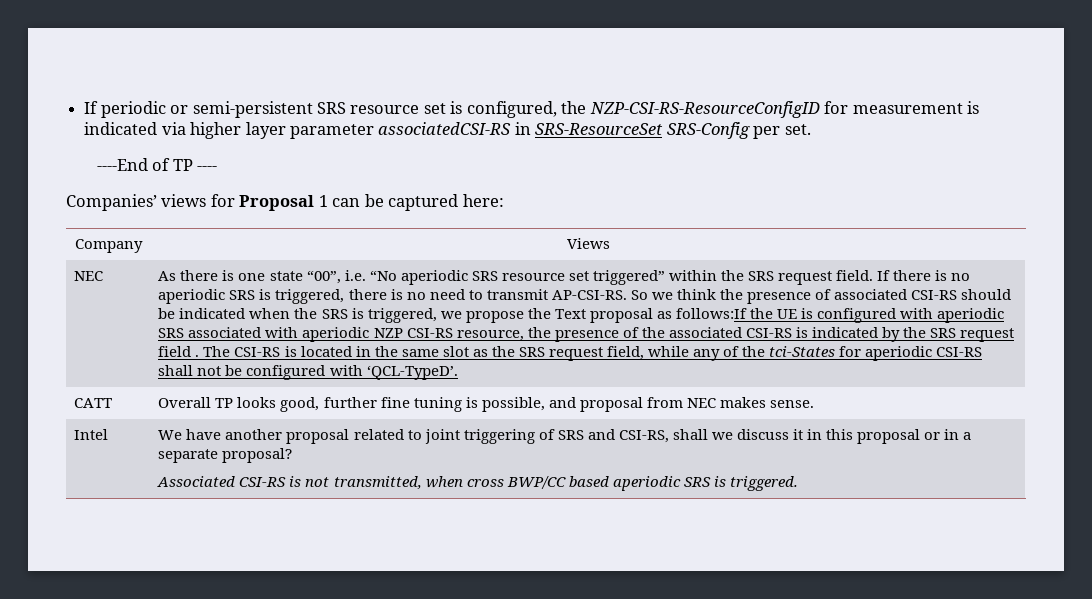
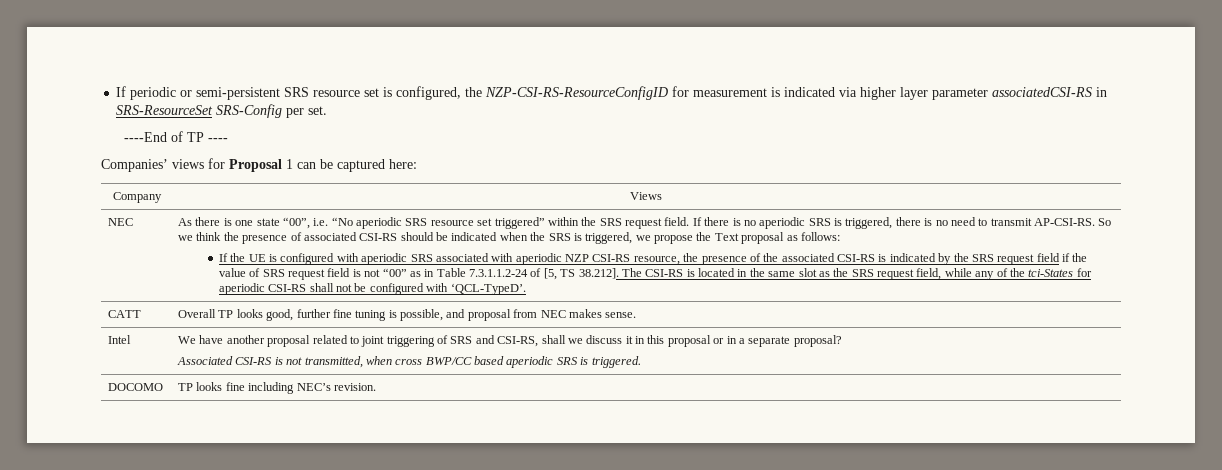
[675,308,747,319] follows:If -> [800,232,840,241] [218,253,228,262] follows: // If
[195,355,200,357] . -> [1062,253,1088,262] [218,268,619,280] if the value of SRS request field is not “00” as in Table 7.3.1.1.2-24 of [5, TS 38.212].
(798, 483) none -> [108,383,164,391] [178,382,376,394] // DOCOMO | TP looks fine including NEC’s revision.

